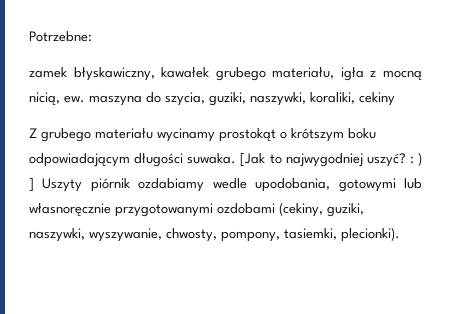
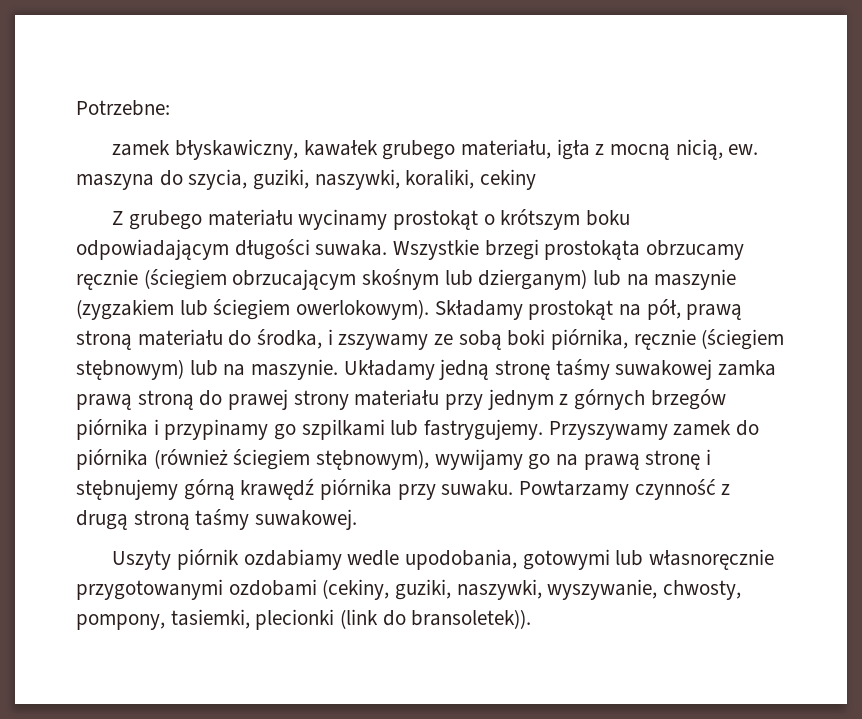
[240,152,422,167] [29,178,34,192] [Jak to najwygodniej uszyć? : ) ] -> [393,239,745,260] [76,269,737,290] [76,299,743,320] [76,329,785,350] [76,359,777,380] [76,389,726,410] [76,419,760,440] [76,449,712,470] [76,478,731,500] [76,509,358,530] Wszystkie brzegi prostokąta obrzucamy ręcznie (ściegiem obrzucającym skośnym lub dzierganym) lub na maszynie (zygzakiem lub ściegiem owerlokowym). Składamy prostokąt na pół, prawą stroną materiału do środka, i zszywamy ze sobą boki piórnika, ręcznie (ściegiem stębnowym) lub na maszynie. Układamy jedną stronę taśmy suwakowej zamka prawą stroną do prawej strony materiału przy jednym z górnych brzegów piórnika i przypinamy go szpilkami lub fastrygujemy. Przyszywamy zamek do piórnika (również ściegiem stębnowym), wywijamy go na prawą stronę i stębnujemy górną krawędź piórnika przy suwaku. Powtarzamy czynność z drugą stroną taśmy suwakowej. //
[341,227,400,242] plecionki). -> [255,609,532,630] plecionki (link do bransoletek)).

